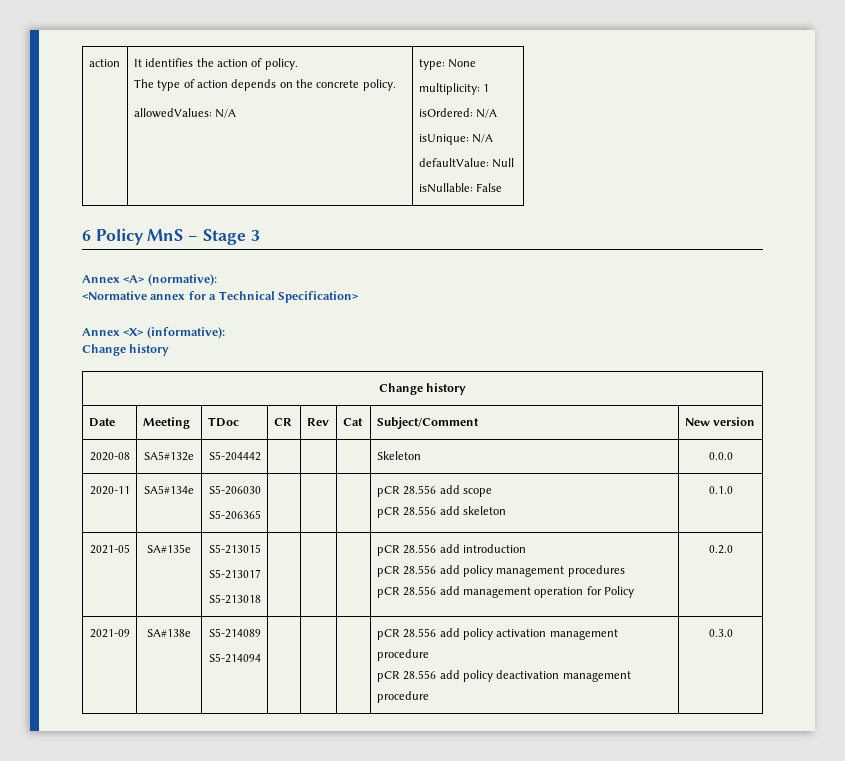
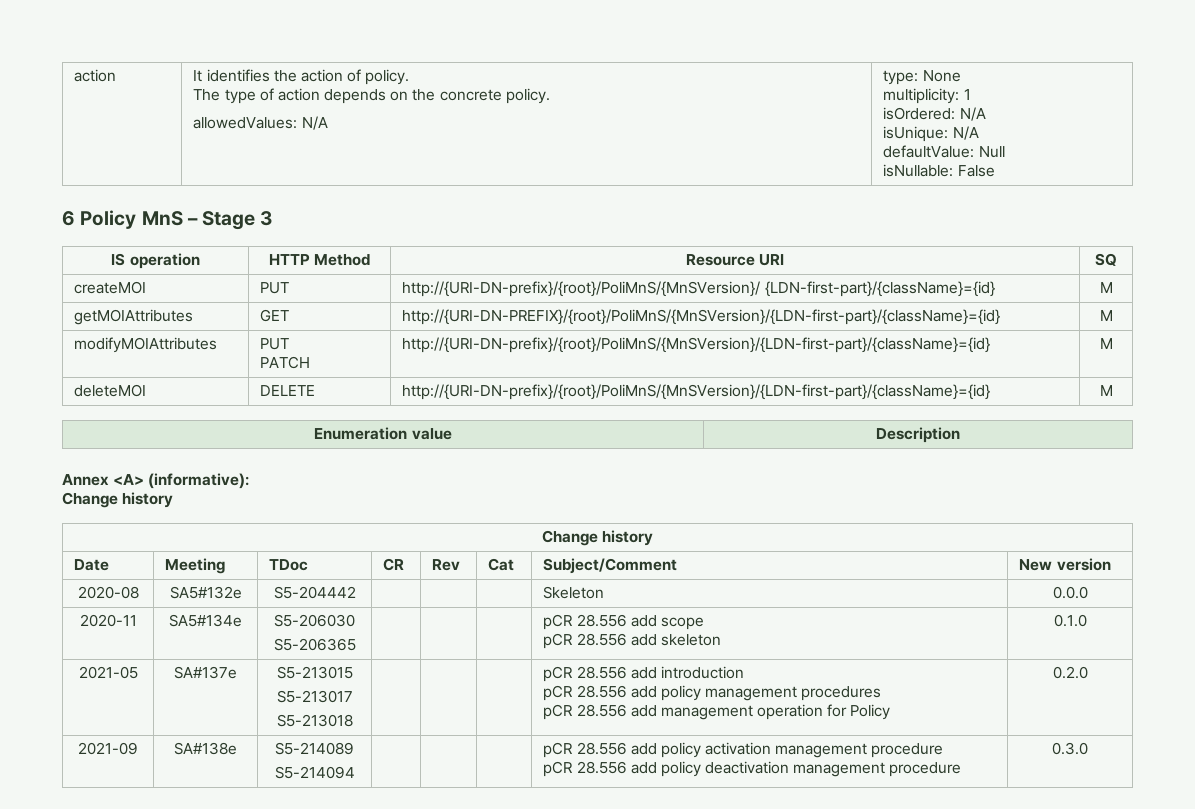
[82,274,217,286] [82,291,358,303] [82,328,144,336] // Annex <A> (normative): // <Normative annex for a Technical Specification> // Annex <X> -> [111,253,200,269] [268,254,371,266] [685,254,785,266] [1095,253,1117,266] [74,281,147,294] [260,282,290,294] [402,281,995,297] [1099,282,1113,293] [74,309,194,325] [260,309,290,322] [402,309,1001,325] [1099,310,1113,321] [74,337,218,353] [260,338,290,350] [260,356,311,369] [402,337,991,353] [1099,338,1113,349] [74,384,147,397] [260,385,316,396] [402,384,991,400] [1099,385,1113,396] [314,427,452,440] [876,427,960,443] [62,474,145,486] // IS operation | HTTP Method | Resource URI | SQ // createMOI | PUT | http://{URI-DN-prefix}/{root}/PoliMnS/{MnSVersion}/ {LDN-first-part}/{className}={id} | M // getMOIAttributes | GET | http://{URI-DN-PREFIX}/{root}/PoliMnS/{MnSVersion}/{LDN-first-part}/{className}={id} | M // modifyMOIAttributes | PUT // PATCH | http://{URI-DN-prefix}/{root}/PoliMnS/{MnSVersion}/{LDN-first-part}/{className}={id} | M // deleteMOI | DELETE | http://{URI-DN-prefix}/{root}/PoliMnS/{MnSVersion}/{LDN-first-part}/{className}={id} | M // Enumeration value | Description // Annex <A>
[147,544,191,553] SA#135e -> [174,666,237,679] SA#137e

